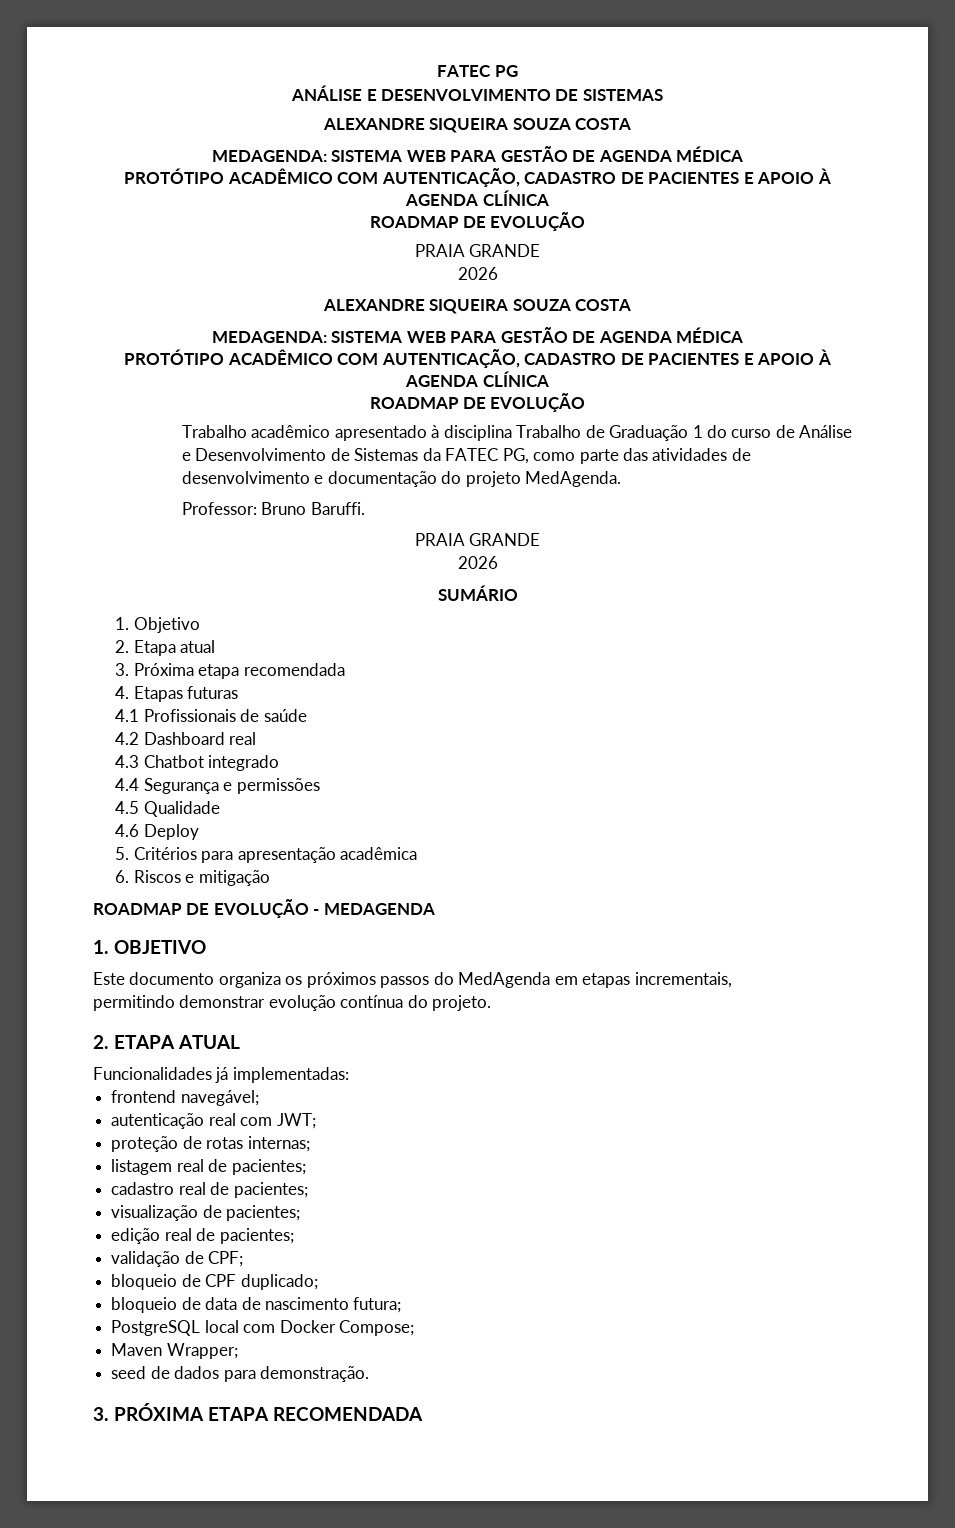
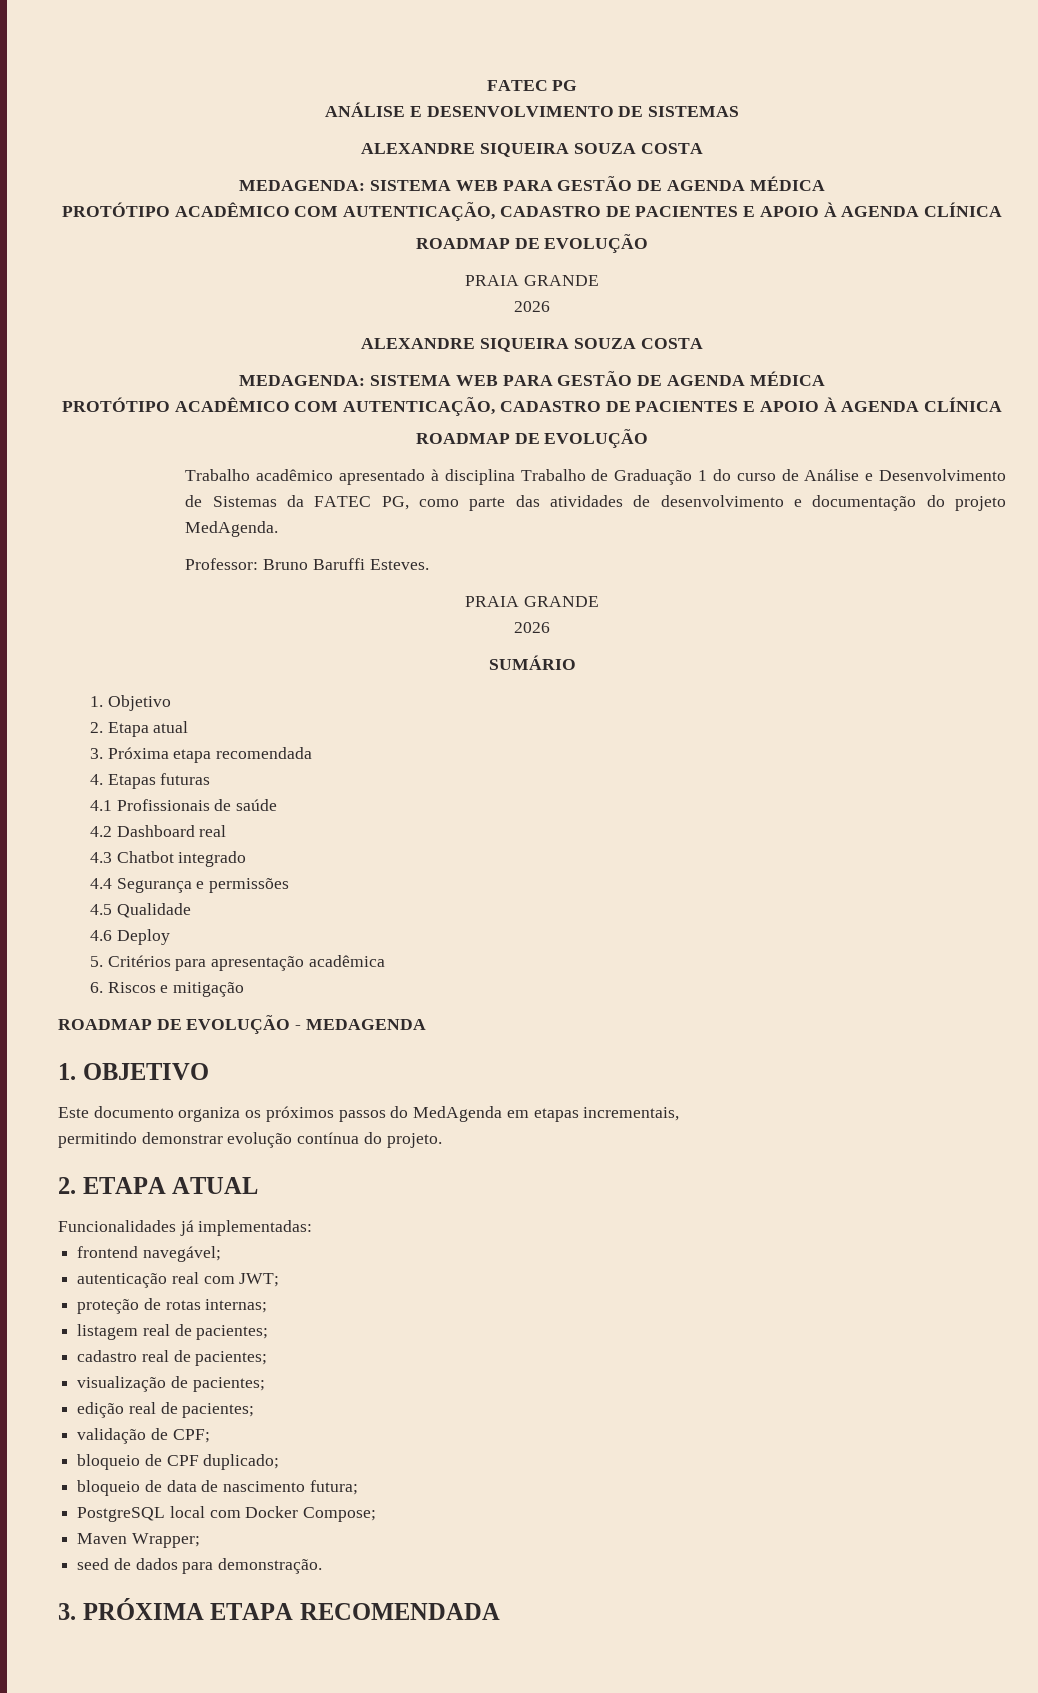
[310,502,365,515] Baruffi. -> [312,558,429,570] Baruffi Esteves.

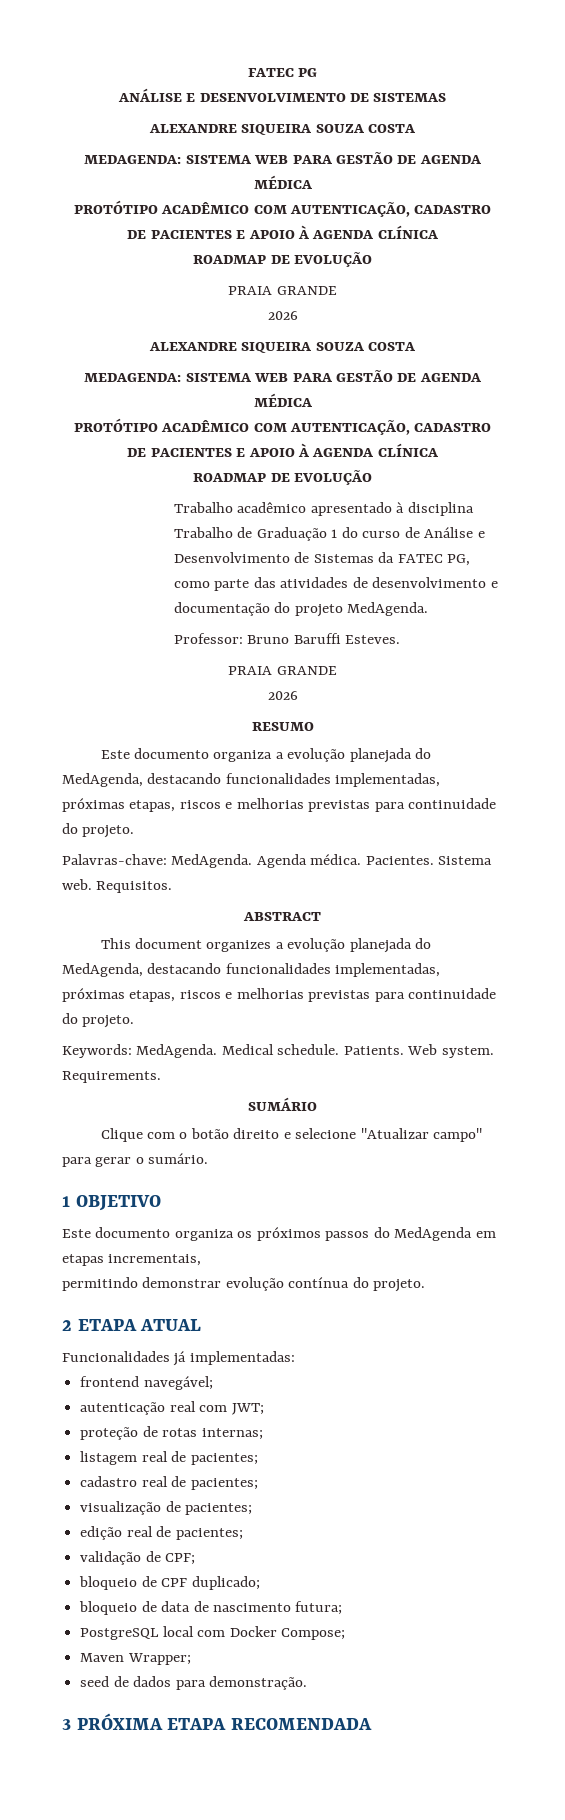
[488,655,576,670] [89,695,171,711] [89,721,189,737] [89,747,313,763] [89,773,211,789] [89,799,278,811] [89,825,227,837] [89,851,247,867] [89,878,290,893] [89,903,191,918] [89,929,170,945] [89,955,385,971] [89,982,245,997] [58,1015,426,1034] [58,1063,76,1080] SUMÁRIO // 1. Objetivo // 2. Etapa atual // 3. Próxima etapa recomendada // 4. Etapas futuras // 4.1 Profissionais de saúde // 4.2 Dashboard real // 4.3 Chatbot integrado // 4.4 Segurança e permissões // 4.5 Qualidade // 4.6 Deploy // 5. Critérios para apresentação acadêmica // 6. Riscos e mitigação // ROADMAP DE EVOLUÇÃO - MEDAGENDA // 1. -> [251,722,314,731] [100,748,432,763] [62,773,441,787] [62,798,497,812] [62,823,135,838] [62,854,493,868] [62,879,173,893] [243,912,321,921] [100,938,432,953] [62,963,441,977] [62,988,497,1002] [62,1013,135,1028] [62,1044,494,1058] [62,1071,161,1083] [248,1097,317,1111] [100,1128,483,1142] [62,1153,209,1167] [62,1196,70,1207] RESUMO // Este documento organiza a evolução planejada do MedAgenda, destacando funcionalidades implementadas, próximas etapas, riscos e melhorias previstas para continuidade do projeto. // Palavras-chave: MedAgenda. Agenda médica. Pacientes. Sistema web. Requisitos. // ABSTRACT // This document organizes a evolução planejada do MedAgenda, destacando funcionalidades implementadas, próximas etapas, riscos e melhorias previstas para continuidade do projeto. // Keywords: MedAgenda. Medical schedule. Patients. Web system. Requirements. // SUMÁRIO // Clique com o botão direito e selecione "Atualizar campo" para gerar o sumário. // 1
[58,1177,76,1194] 2. -> [62,1320,72,1331] 2
[58,1603,76,1620] 3. -> [62,1719,71,1730] 3

